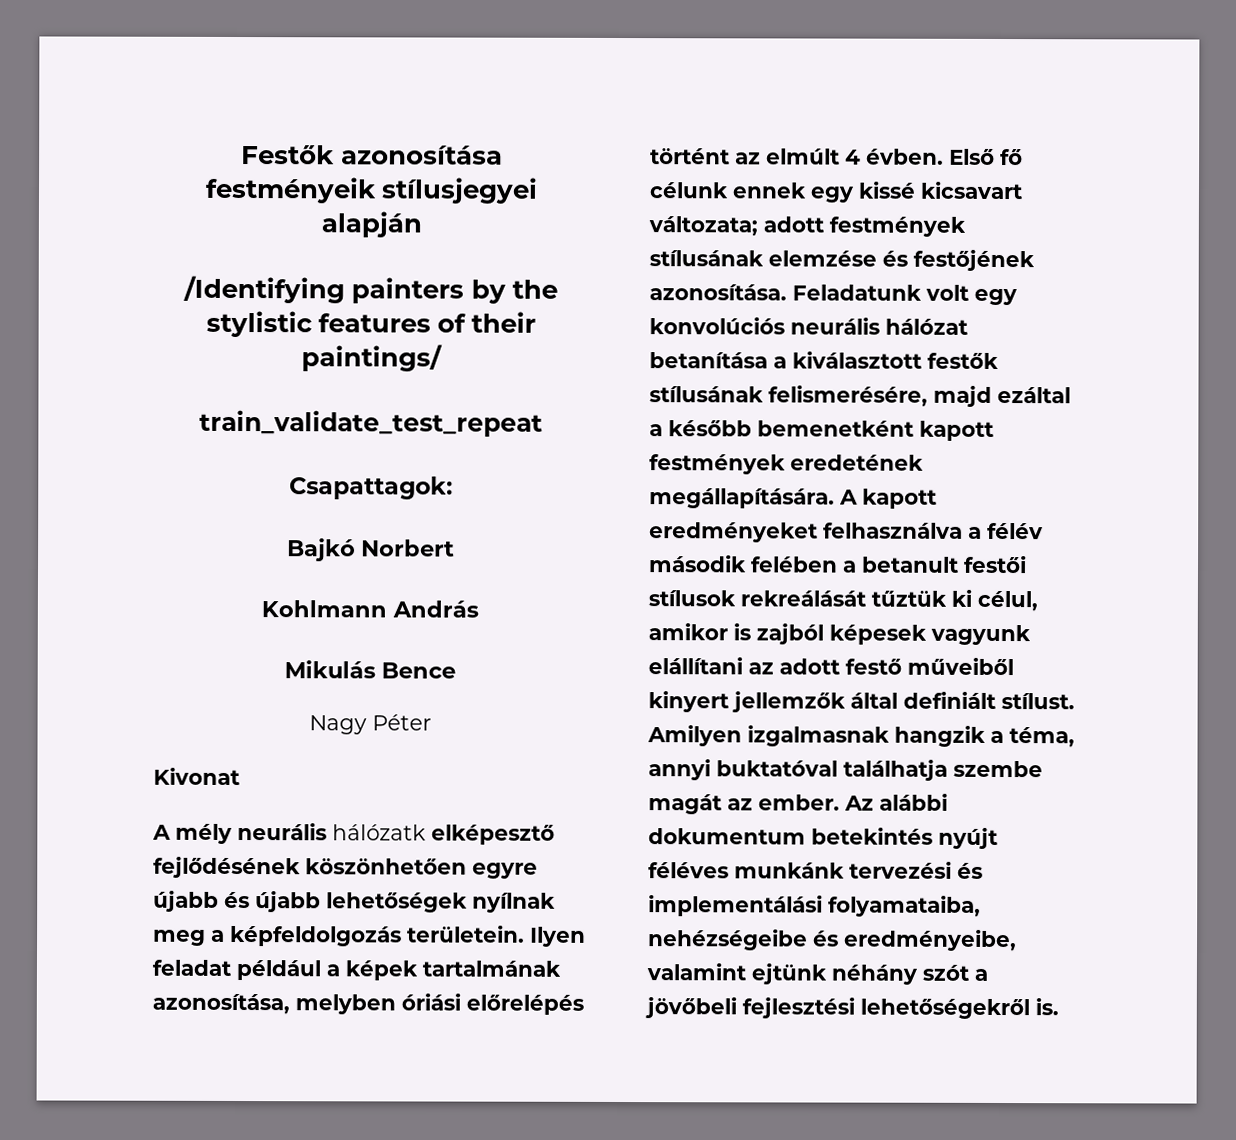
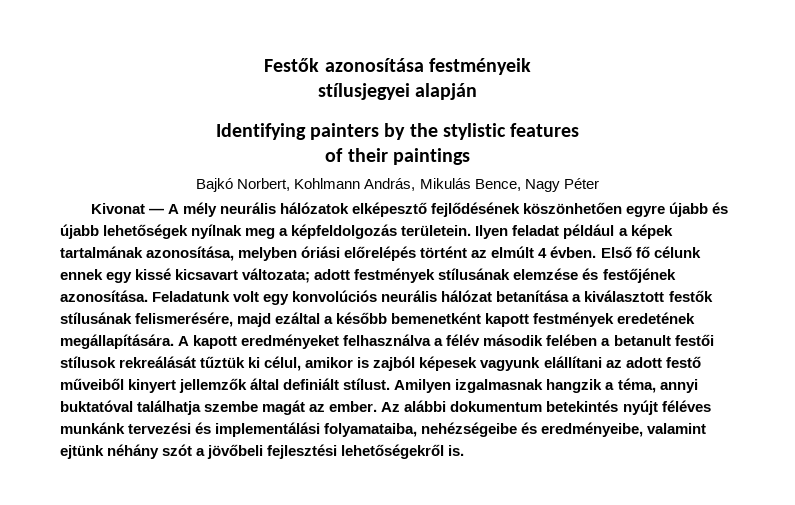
(377, 190) none -> (531, 66) //
[183,275,346,304] /Identifying -> [215,123,306,140] Identifying
(431, 323) none -> (580, 130) //
[301,344,443,372] [199,409,543,437] [289,476,453,500] [286,538,456,562] [261,600,479,618] [283,660,457,679] paintings/ // train_validate_test_repeat // Csapattagok: // Bajkó Norbert // Kohlmann András // Mikulás Bence // -> [392,148,470,165] [196,178,521,192] paintings // Bajkó Norbert, Kohlmann András, Mikulás Bence,
(240, 776) // -> [148,208,164,214] —
[332,824,426,841] hálózatk -> [279,202,349,214] hálózatok

